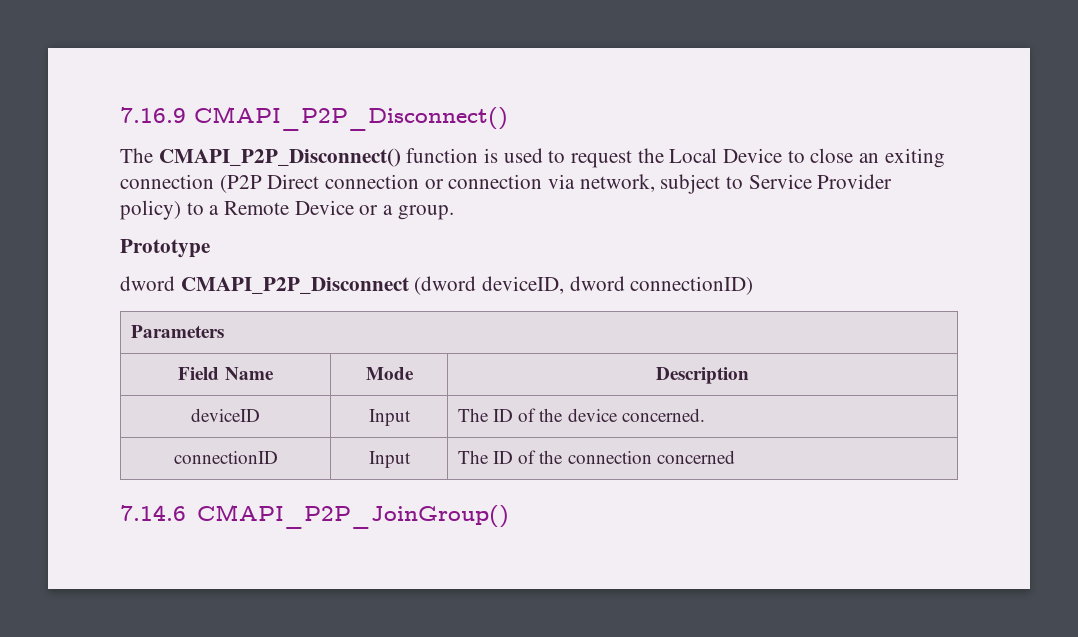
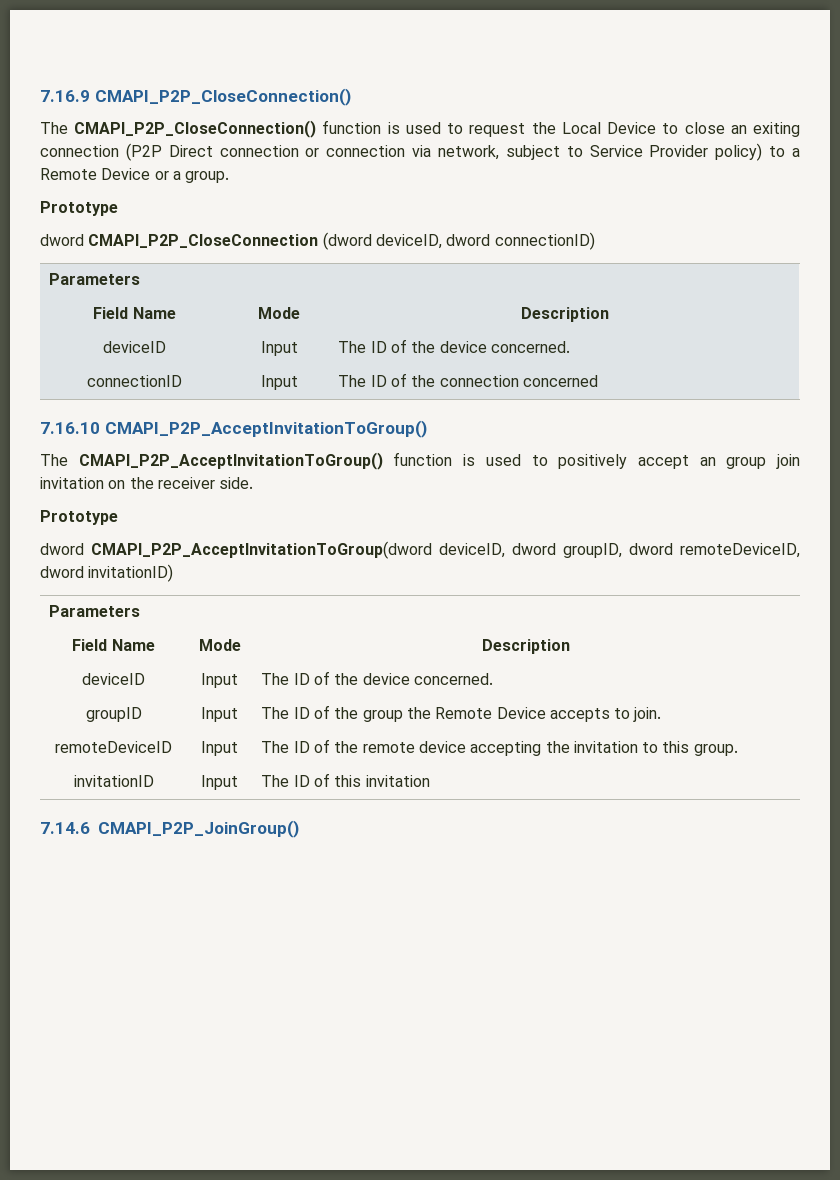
[194,106,508,131] [120,148,401,167] CMAPI_P2P_Disconnect() // The CMAPI_P2P_Disconnect() -> [94,88,351,106] [40,120,317,138] CMAPI_P2P_CloseConnection() // The CMAPI_P2P_CloseConnection()
[180,277,409,294] CMAPI_P2P_Disconnect -> [88,234,319,248] CMAPI_P2P_CloseConnection
(735, 457) none -> [40,420,427,438] [40,452,801,470] [40,477,254,489] [40,510,118,525] [40,541,800,559] [40,564,174,582] [49,605,141,617] [72,639,155,651] [198,639,241,651] [482,639,570,654] [82,673,145,685] [201,673,238,688] [261,671,493,685] [85,707,142,722] [201,707,238,722] [261,705,662,722] [55,741,172,753] [201,741,238,756] [261,739,738,756] [73,775,154,787] [201,775,238,790] [261,773,430,787] // 7.16.10 CMAPI_P2P_AcceptInvitationToGroup() // The CMAPI_P2P_AcceptInvitationToGroup() function is used to positively accept an group join invitation on the receiver side. // Prototype // dword CMAPI_P2P_AcceptInvitationToGroup(dword deviceID, dword groupID, dword remoteDeviceID, dword invitationID) // Parameters // Field Name | Mode | Description // deviceID | Input | The ID of the device concerned. // groupID | Input | The ID of the group the Remote Device accepts to join. // remoteDeviceID | Input | The ID of the remote device accepting the invitation to this group. // invitationID | Input | The ID of this invitation

